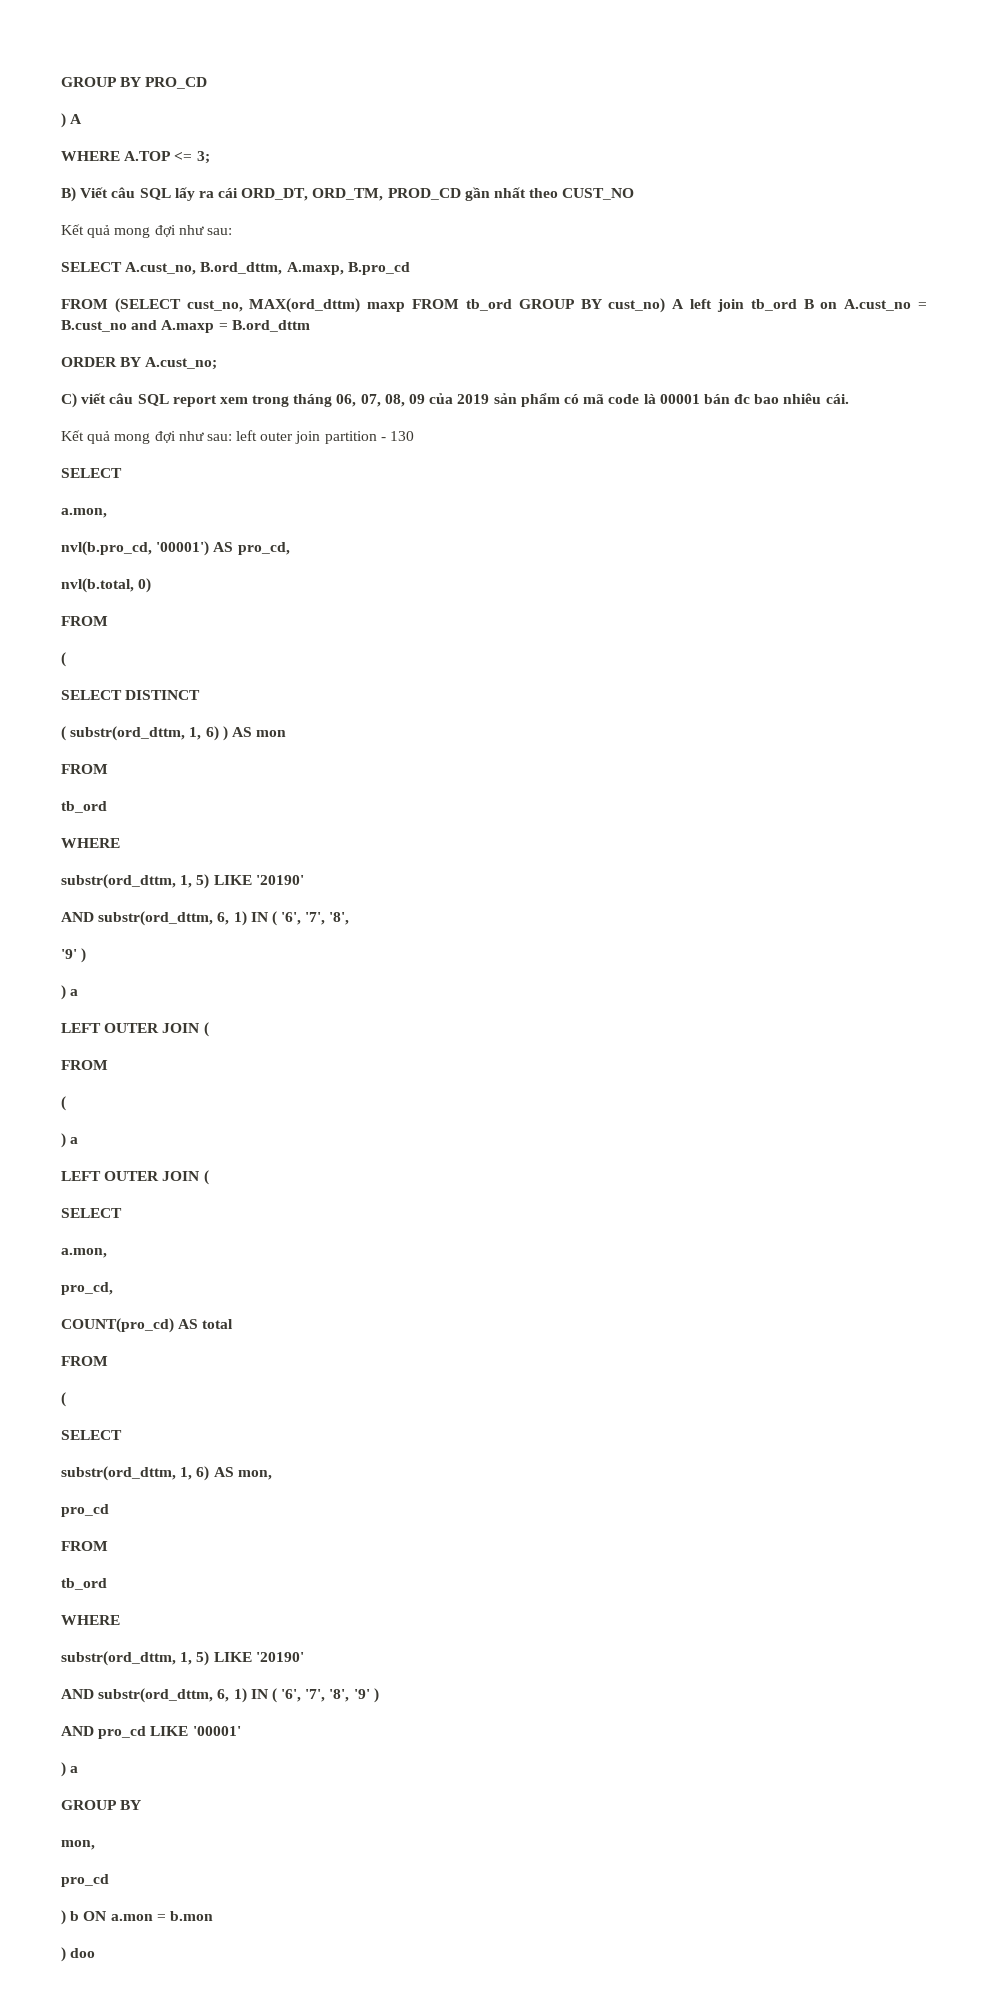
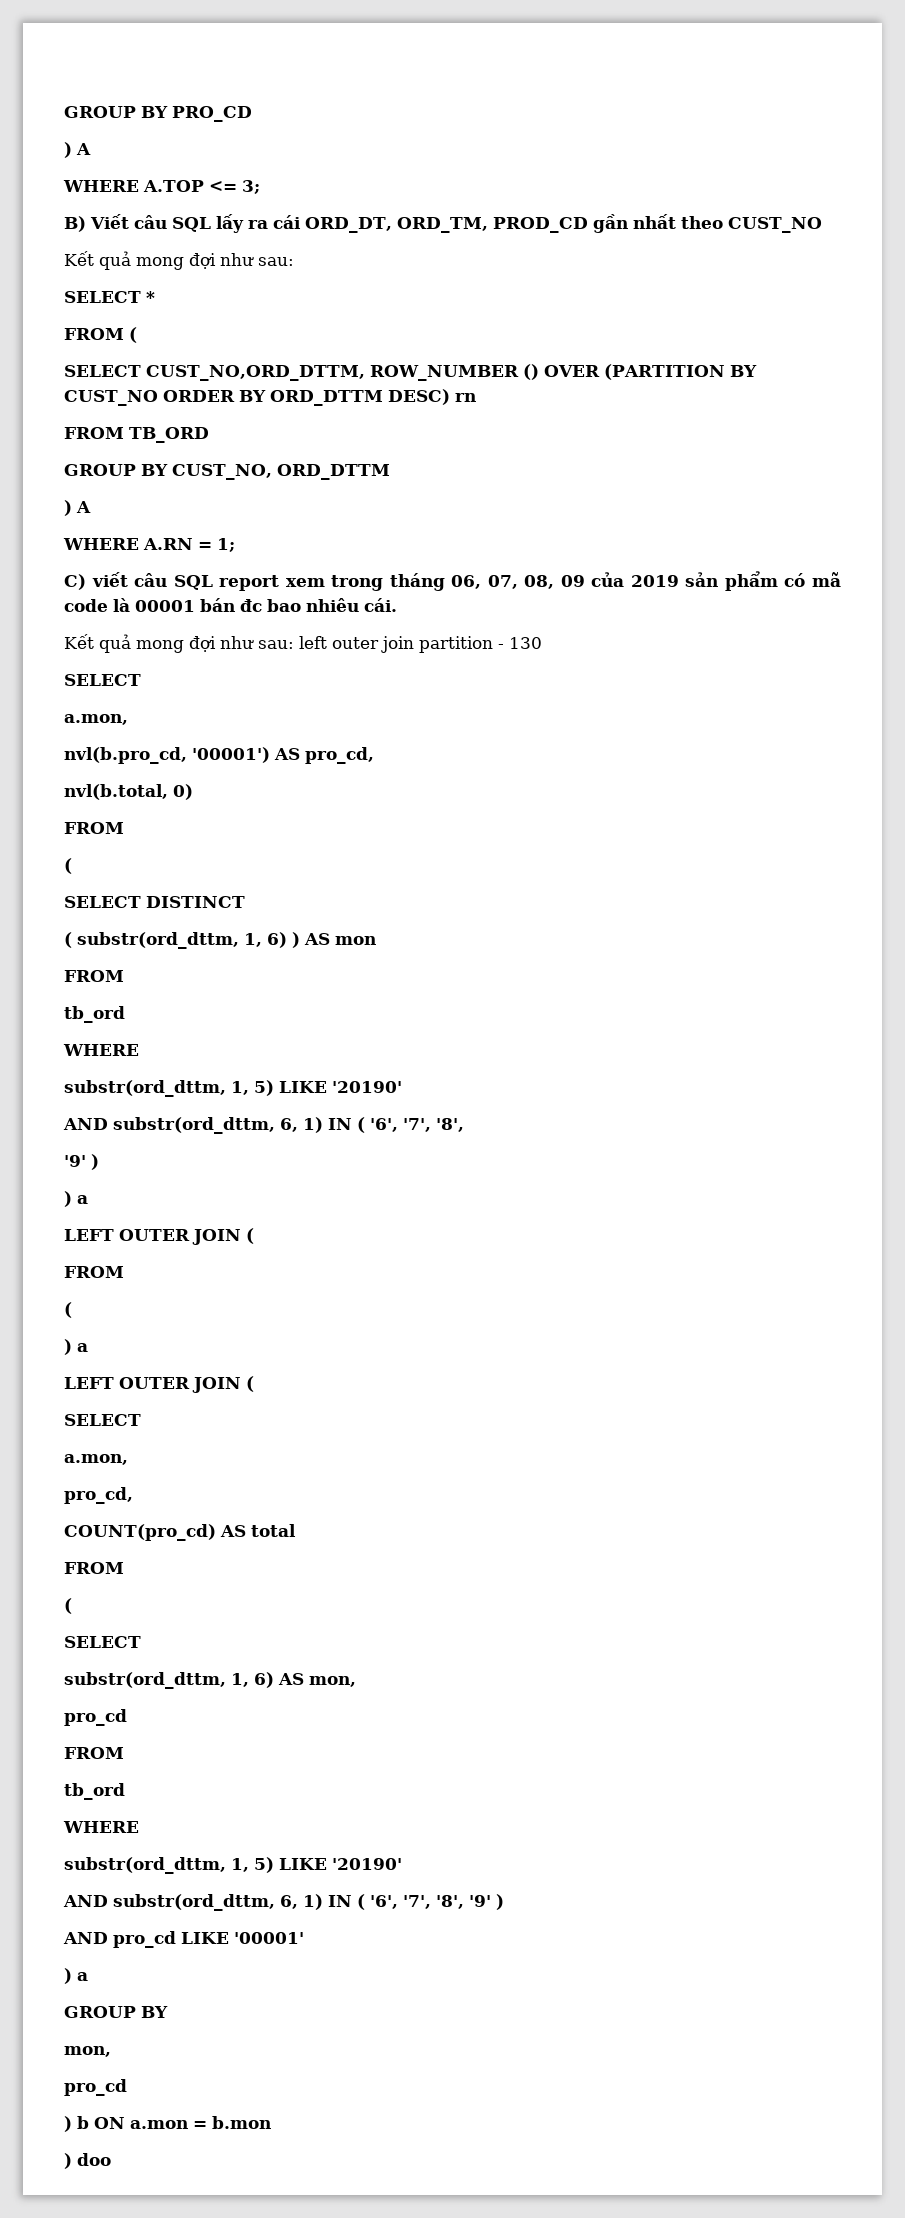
[125,262,410,275] [61,298,928,313] [61,320,310,333] [61,357,218,370] A.cust_no, B.ord_dttm, A.maxp, B.pro_cd // FROM (SELECT cust_no, MAX(ord_dttm) maxp FROM tb_ord GROUP BY cust_no) A left join tb_ord B on A.cust_no = B.cust_no and A.maxp = B.ord_dttm // ORDER BY A.cust_no; -> [146,291,155,303] [64,327,137,343] [64,364,757,381] [64,389,476,406] [64,427,209,443] [64,464,390,480] [64,500,91,516] [63,538,235,552] * // FROM ( // SELECT CUST_NO,ORD_DTTM, ROW_NUMBER () OVER (PARTITION BY CUST_NO ORDER BY ORD_DTTM DESC) rn // FROM TB_ORD // GROUP BY CUST_NO, ORD_DTTM // ) A // WHERE A.RN = 1;

